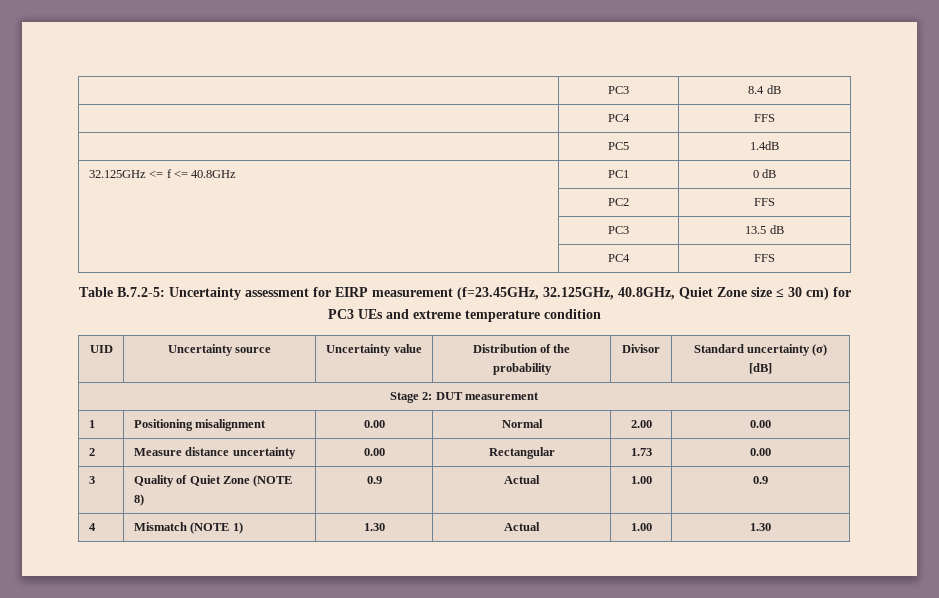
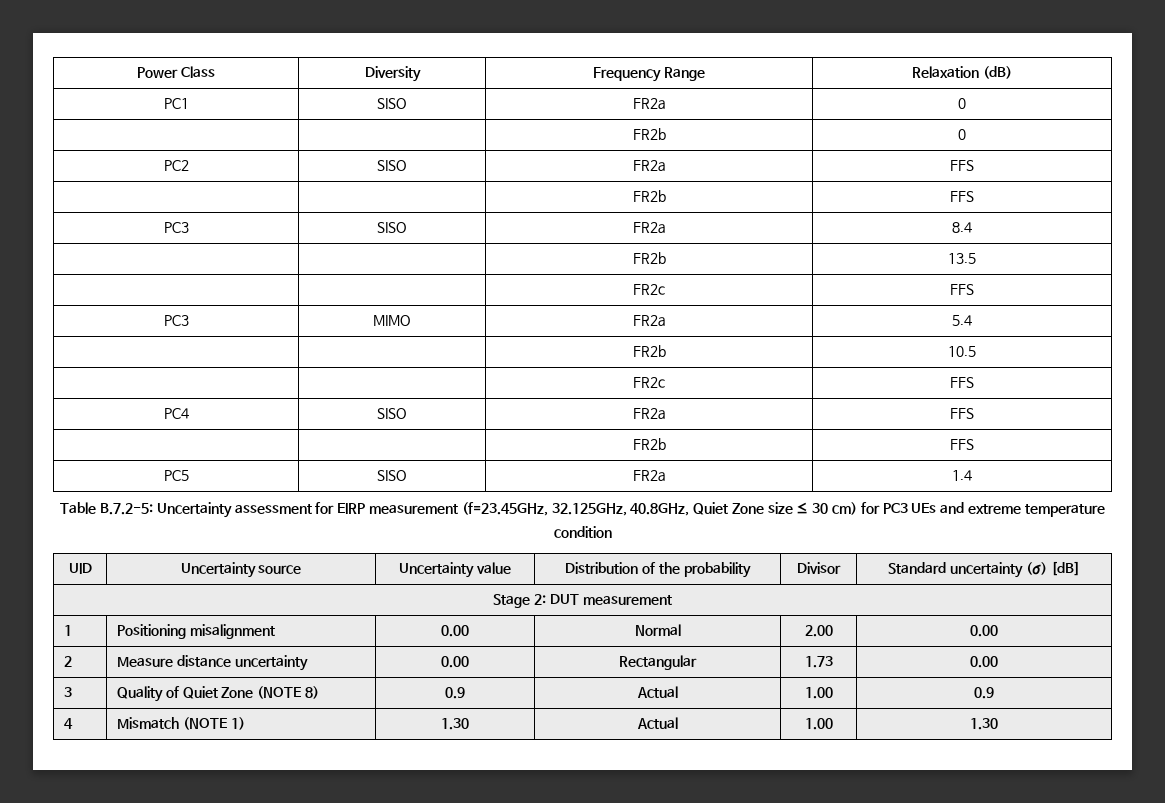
[608,86,629,94] [748,85,781,94] [608,114,630,122] [754,114,775,122] [608,142,629,150] [750,141,779,150] [88,169,237,178] [608,170,629,178] [752,169,777,178] [608,198,629,206] [754,198,775,206] [608,226,629,234] [745,225,784,234] [608,254,630,262] [754,254,775,262] | PC3 | 8.4 dB // | PC4 | FFS // | PC5 | 1.4dB // 32.125GHz <= f <= 40.8GHz | PC1 | 0 dB // | PC2 | FFS // | PC3 | 13.5 dB // | PC4 | FFS -> [137,66,215,78] [364,66,421,82] [593,67,705,82] [912,66,1012,79] [163,98,189,109] [377,98,407,109] [632,98,666,110] [958,98,966,109] [632,128,666,140] [958,129,966,140] [163,160,189,171] [377,160,407,171] [632,160,666,172] [950,160,974,171] [632,190,666,202] [950,191,974,202] [163,222,189,233] [377,222,407,233] [632,222,666,234] [952,222,972,233] [632,252,666,264] [948,253,976,264] [633,284,665,295] [950,284,974,295] [163,315,189,326] [373,315,411,326] [632,315,666,327] [952,315,972,326] [632,345,666,357] [948,346,976,357] [633,377,665,388] [950,377,974,388] [163,408,189,419] [377,408,407,419] [632,408,666,420] [950,408,974,419] [632,438,666,450] [950,439,974,450] [163,470,189,481] [377,470,407,481] [632,470,666,482] [952,470,972,481] Power Class | Diversity | Frequency Range | Relaxation (dB) // PC1 | SISO | FR2a | 0 // | | FR2b | 0 // PC2 | SISO | FR2a | FFS // | | FR2b | FFS // PC3 | SISO | FR2a | 8.4 // | | FR2b | 13.5 // | | FR2c | FFS // PC3 | MIMO | FR2a | 5.4 // | | FR2b | 10.5 // | | FR2c | FFS // PC4 | SISO | FR2a | FFS // | | FR2b | FFS // PC5 | SISO | FR2a | 1.4

